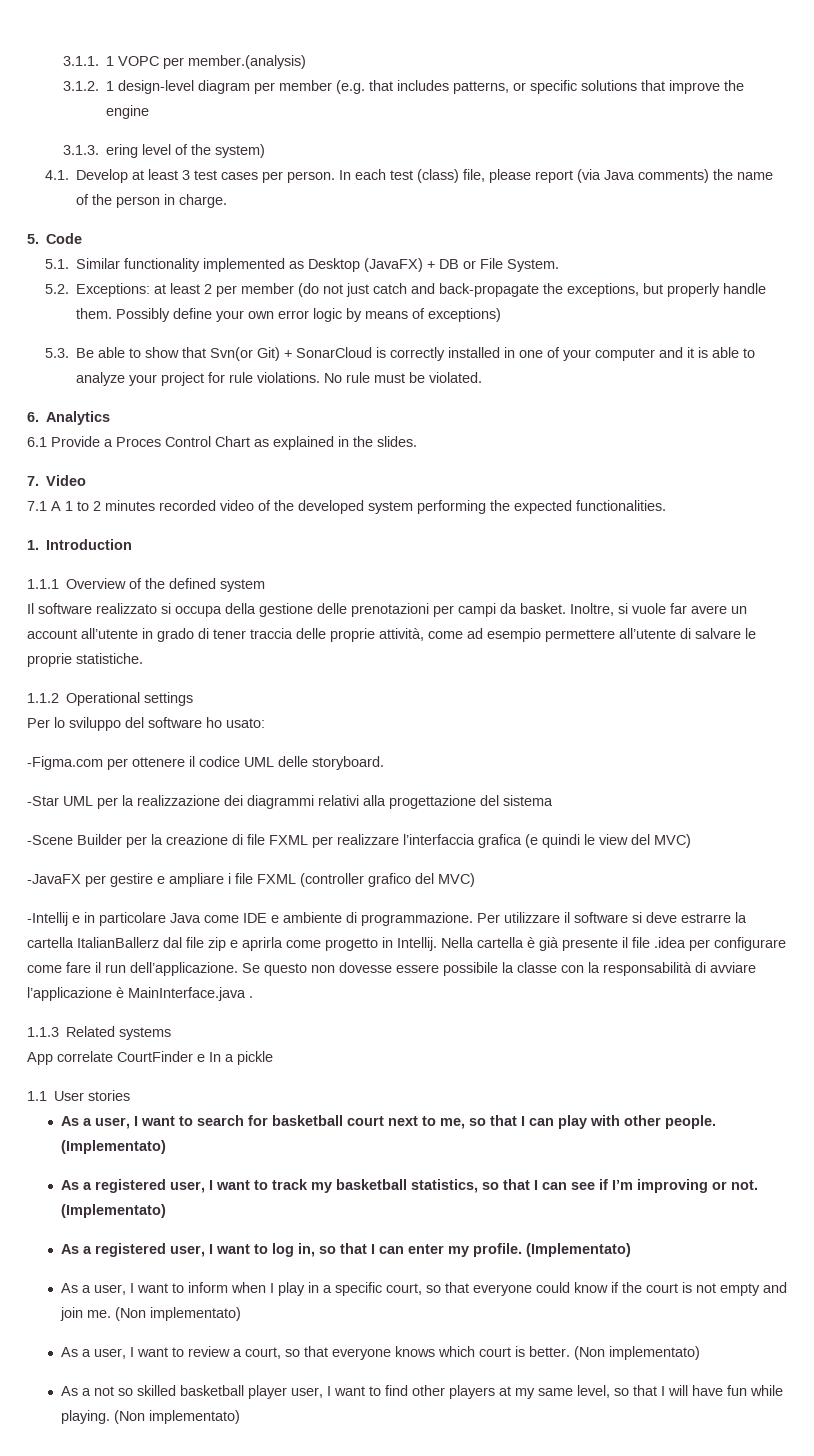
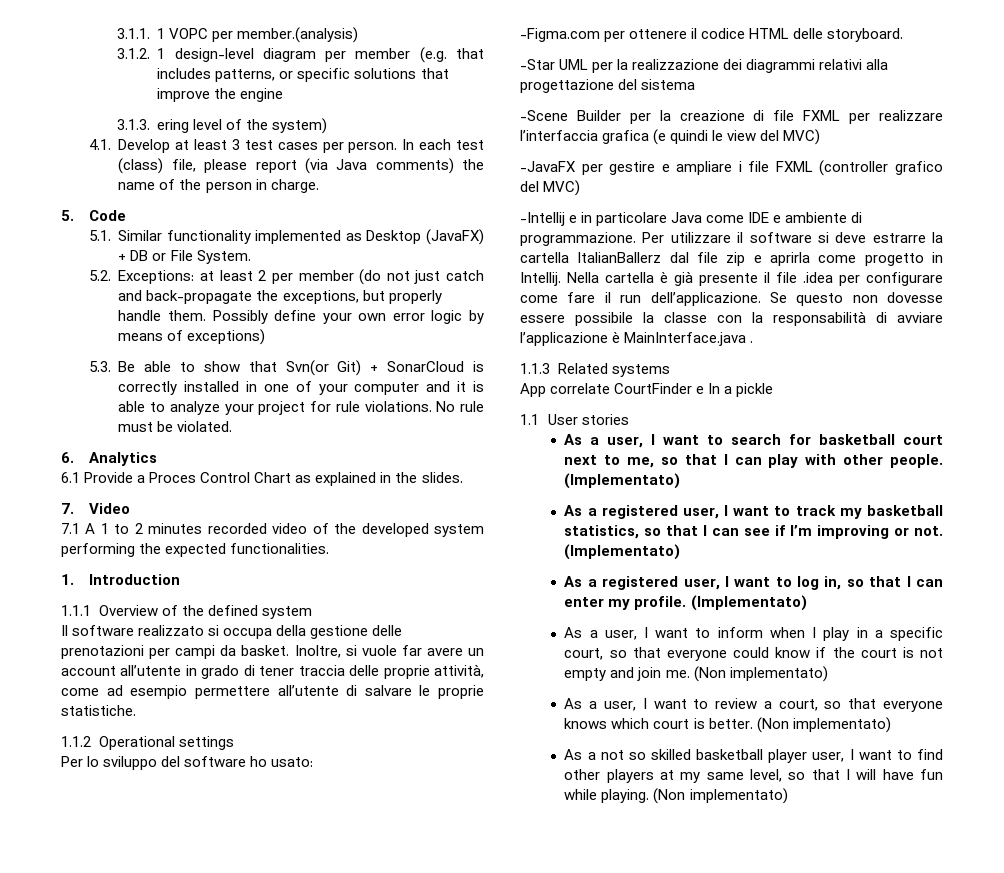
[244,757,274,767] UML -> [749,28,790,39] HTML

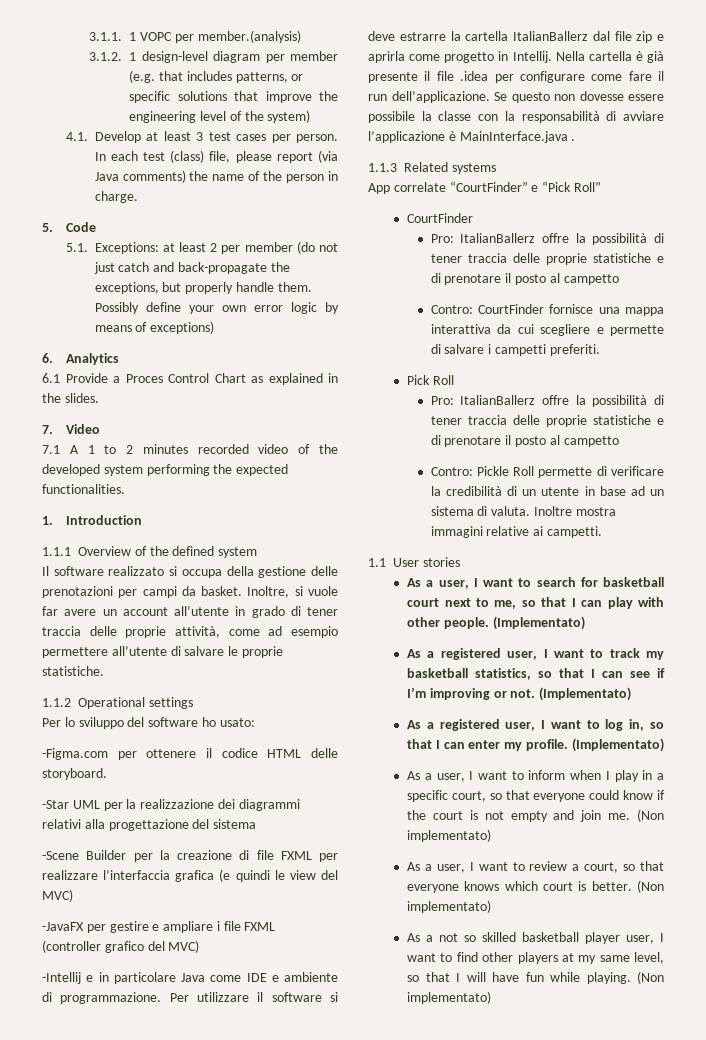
[240,88,284,102] [116,119,190,133] engine // 3.1.3. ering -> [129,111,197,123] engineering
[118,229,485,245] [118,250,251,264] [88,270,111,281] Similar functionality implemented as Desktop (JavaFX) + DB or File System. // 5.2. -> (88, 247) none
[88,360,484,376] [118,381,484,395] [118,401,485,415] [118,421,233,432] // 5.3. Be able to show that Svn(or Git) + SonarCloud is correctly installed in one of your computer and it is able to analyze your project for rule violations. No rule must be violated. -> (215, 327) none
[614,383,774,397] CourtFinder e In a pickle -> [449,181,601,192] [407,213,474,223] [430,233,664,245] [430,253,664,265] [430,273,619,285] [430,304,664,316] [430,324,664,336] [430,344,600,356] [407,375,454,385] [430,395,664,407] [430,415,664,427] [430,435,619,447] [430,466,664,478] [430,486,664,496] [430,506,616,516] [430,526,603,538] “CourtFinder” e “Pick Roll” // CourtFinder // Pro: ItalianBallerz offre la possibilità di tener traccia delle proprie statistiche e di prenotare il posto al campetto // Contro: CourtFinder fornisce una mappa interattiva da cui scegliere e permette di salvare i campetti preferiti. // Pick Roll // Pro: ItalianBallerz offre la possibilità di tener traccia delle proprie statistiche e di prenotare il posto al campetto // Contro: Pickle Roll permette di verificare la credibilità di un utente in base ad un sistema di valuta. Inoltre mostra immagini relative ai campetti.

